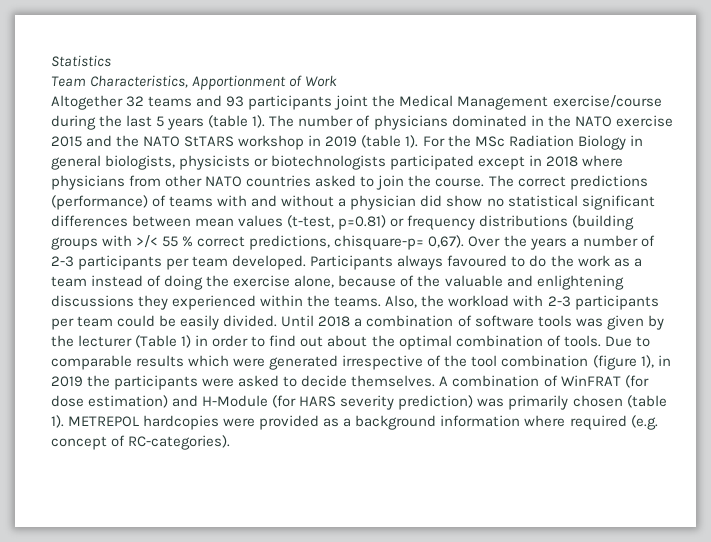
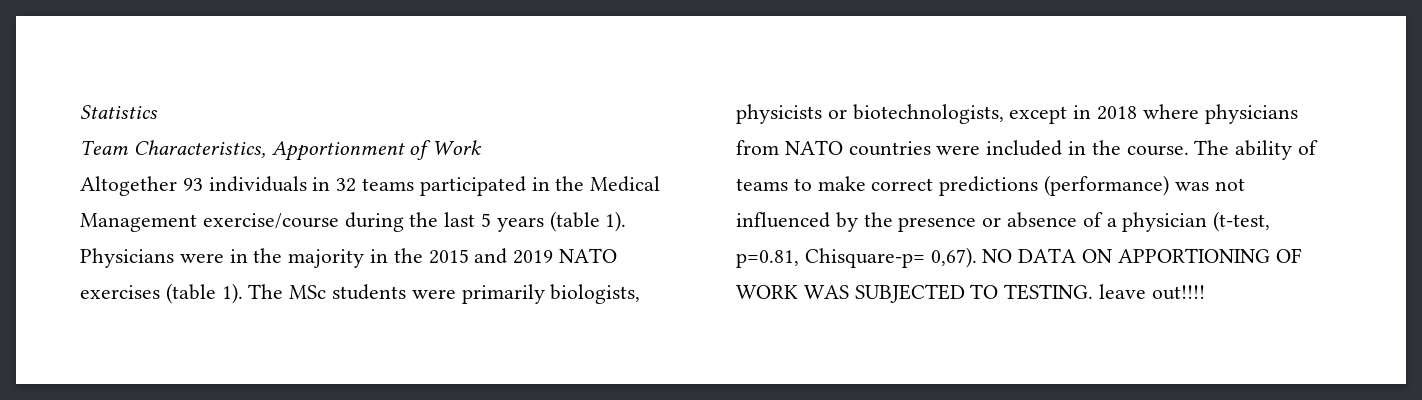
[126,95,369,110] 32 teams and 93 participants joint -> [182,176,550,196] 93 individuals in 32 teams participated in
[269,115,673,130] [51,135,643,150] [51,155,101,170] The number of physicians dominated in the NATO exercise 2015 and the NATO StTARS workshop in 2019 (table 1). For the MSc Radiation Biology in general -> [80,248,618,268] [80,283,545,304] Physicians were in the majority in the 2015 and 2019 NATO exercises (table 1). The MSc students were primarily
[271,155,475,170] biotechnologists participated -> [852,104,1004,124] biotechnologists,
[165,175,203,187] other -> (779, 147) none
[315,175,648,190] [51,195,655,210] [51,215,635,230] [51,235,655,250] [51,255,642,270] [51,275,624,290] [51,295,659,310] [51,315,664,330] [51,335,650,350] [51,355,671,370] [51,375,649,390] [51,395,667,410] [51,415,658,430] [51,435,231,450] asked to join the course. The correct predictions (performance) of teams with and without a physician did show no statistical significant differences between mean values (t-test, p=0.81) or frequency distributions (building groups with >/< 55 % correct predictions, chisquare-p= 0,67). Over the years a number of 2-3 participants per team developed. Participants always favoured to do the work as a team instead of doing the exercise alone, because of the valuable and enlightening discussions they experienced within the teams. Also, the workload with 2-3 participants per team could be easily divided. Until 2018 a combination of software tools was given by the lecturer (Table 1) in order to find out about the optimal combination of tools. Due to comparable results which were generated irrespective of the tool combination (figure 1), in 2019 the participants were asked to decide themselves. A combination of WinFRAT (for dose estimation) and H-Module (for HARS severity prediction) was primarily chosen (table 1). METREPOL hardcopies were provided as a background information where required (e.g. concept of RC-categories). -> [936,140,1319,160] [736,175,1245,196] [736,211,1271,232] [736,247,1302,268] [736,284,1205,303] were included in the course. The ability of teams to make correct predictions (performance) was not influenced by the presence or absence of a physician (t-test, p=0.81, Chisquare-p= 0,67). NO DATA ON APPORTIONING OF WORK WAS SUBJECTED TO TESTING. leave out!!!!

